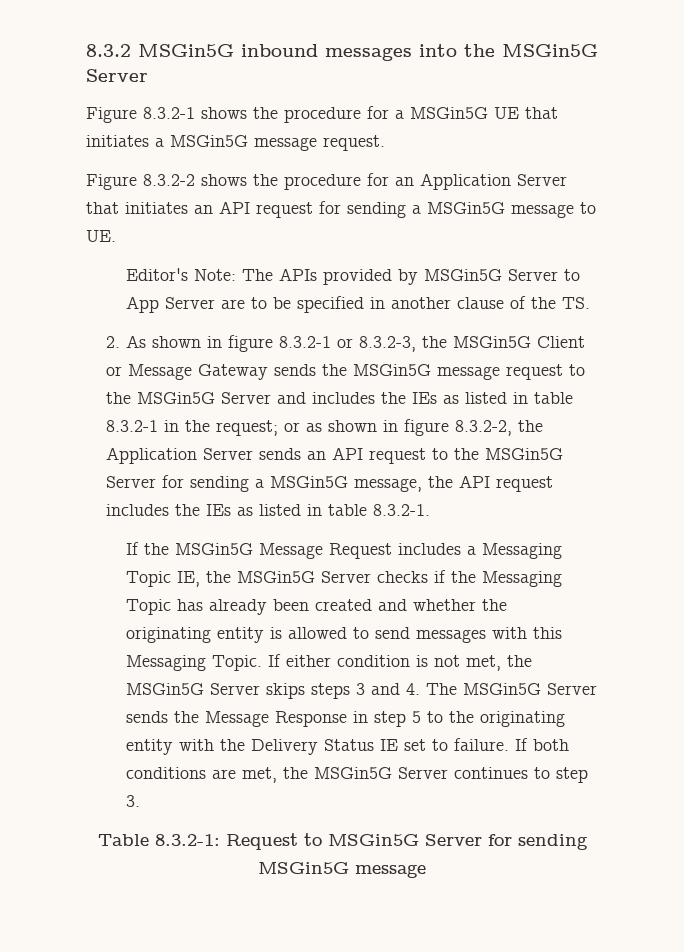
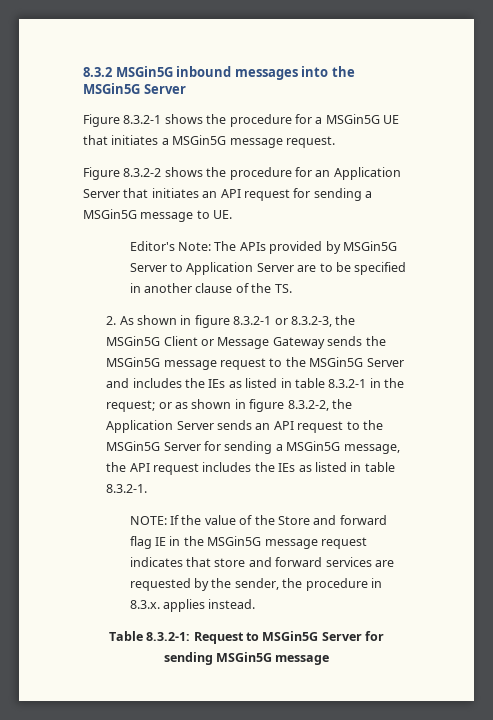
[126,296,160,313] App -> [186,262,254,275] Application
(431, 510) none -> [129,516,167,525] NOTE:
[175,543,563,559] [126,570,563,587] [126,599,508,615] [126,627,563,643] [126,654,533,671] [126,683,598,699] [126,711,566,727] [126,738,570,755] [126,767,589,783] [126,795,141,807] MSGin5G Message Request includes a Messaging Topic IE, the MSGin5G Server checks if the Messaging Topic has already been created and whether the originating entity is allowed to send messages with this Messaging Topic. If either condition is not met, the MSGin5G Server skips steps 3 and 4. The MSGin5G Server sends the Message Response in step 5 to the originating entity with the Delivery Status IE set to failure. If both conditions are met, the MSGin5G Server continues to step 3. -> [204,515,387,525] [129,536,367,549] [129,557,394,567] [129,578,382,591] [129,599,256,612] value of the Store and forward flag IE in the MSGin5G message request indicates that store and forward services are requested by the sender, the procedure in 8.3.x. applies instead.

